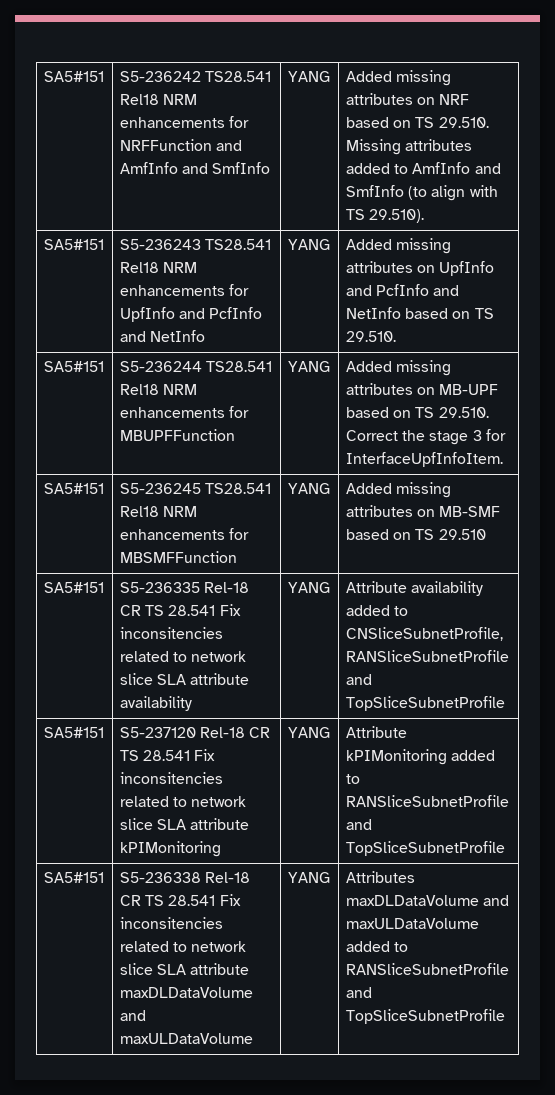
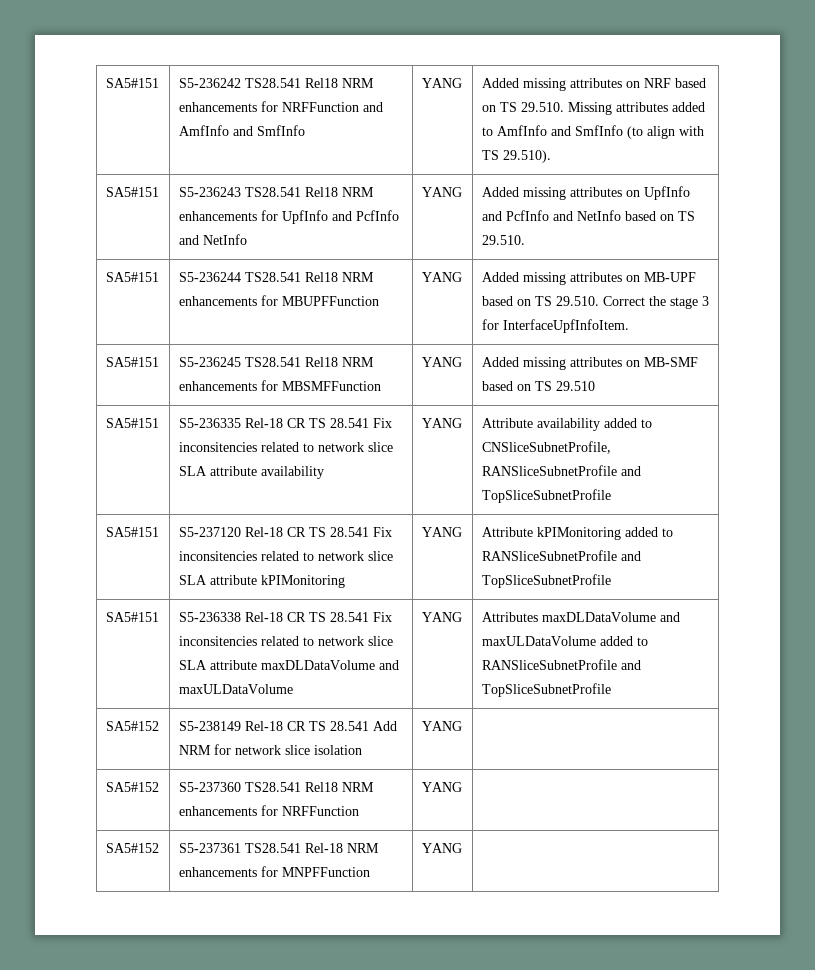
(505, 1016) none -> [105,721,159,731] [178,721,397,731] [178,744,362,755] [421,721,462,731] [105,782,159,792] [178,782,374,792] [178,805,359,816] [421,782,462,792] [105,843,159,853] [178,843,379,853] [178,866,370,877] [421,843,462,853] // SA5#152 | S5-238149 Rel-18 CR TS 28.541 Add NRM for network slice isolation | YANG | // SA5#152 | S5-237360 TS28.541 Rel18 NRM enhancements for NRFFunction | YANG | // SA5#152 | S5-237361 TS28.541 Rel-18 NRM enhancements for MNPFFunction | YANG |

